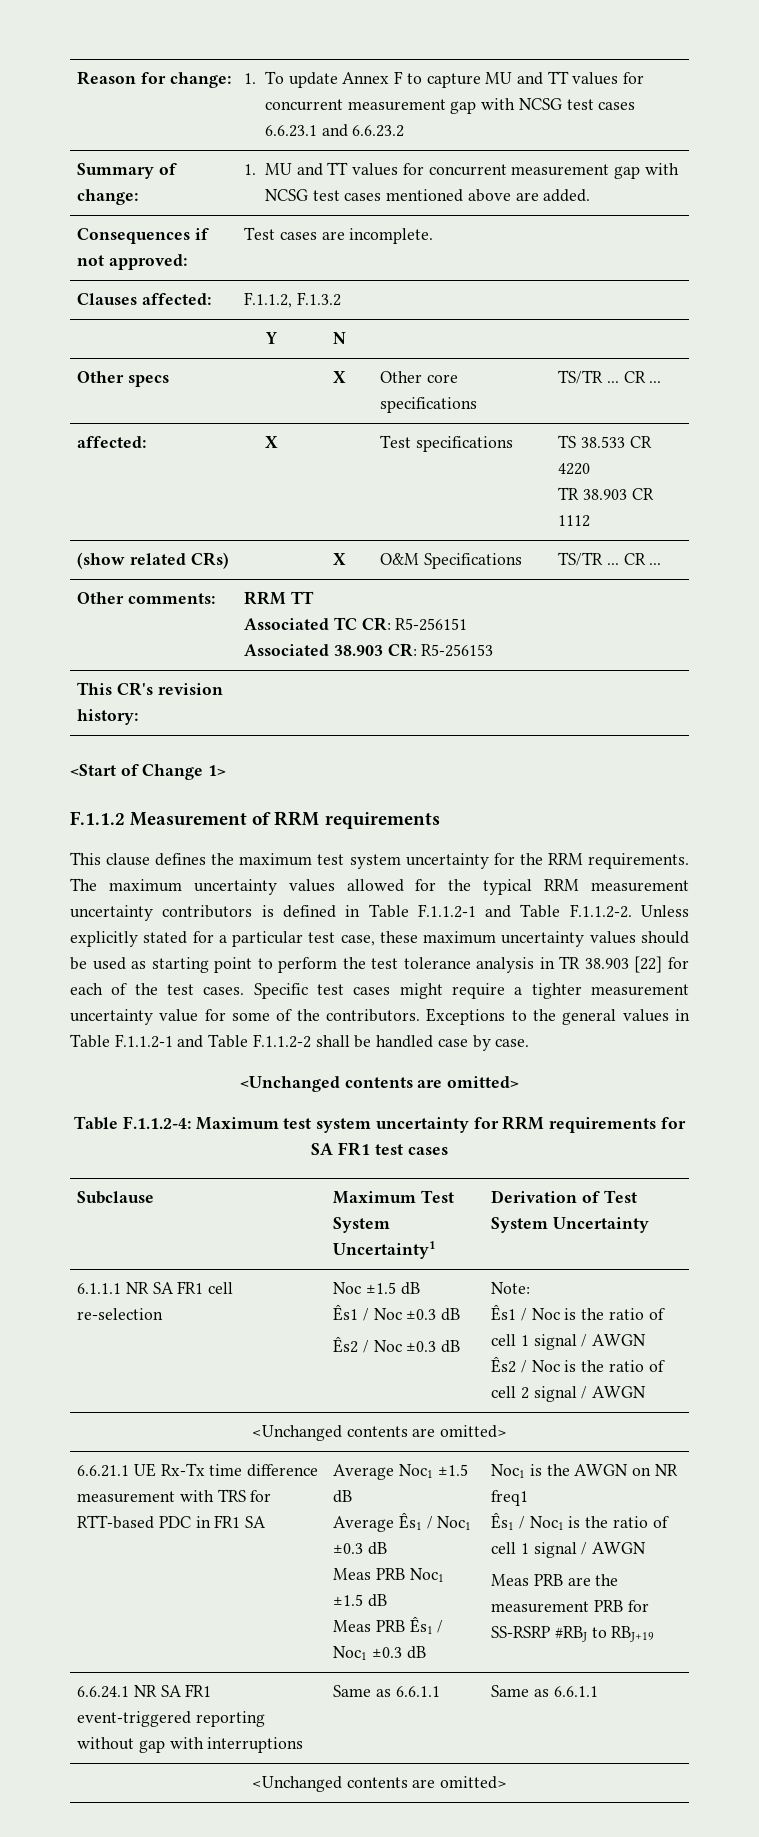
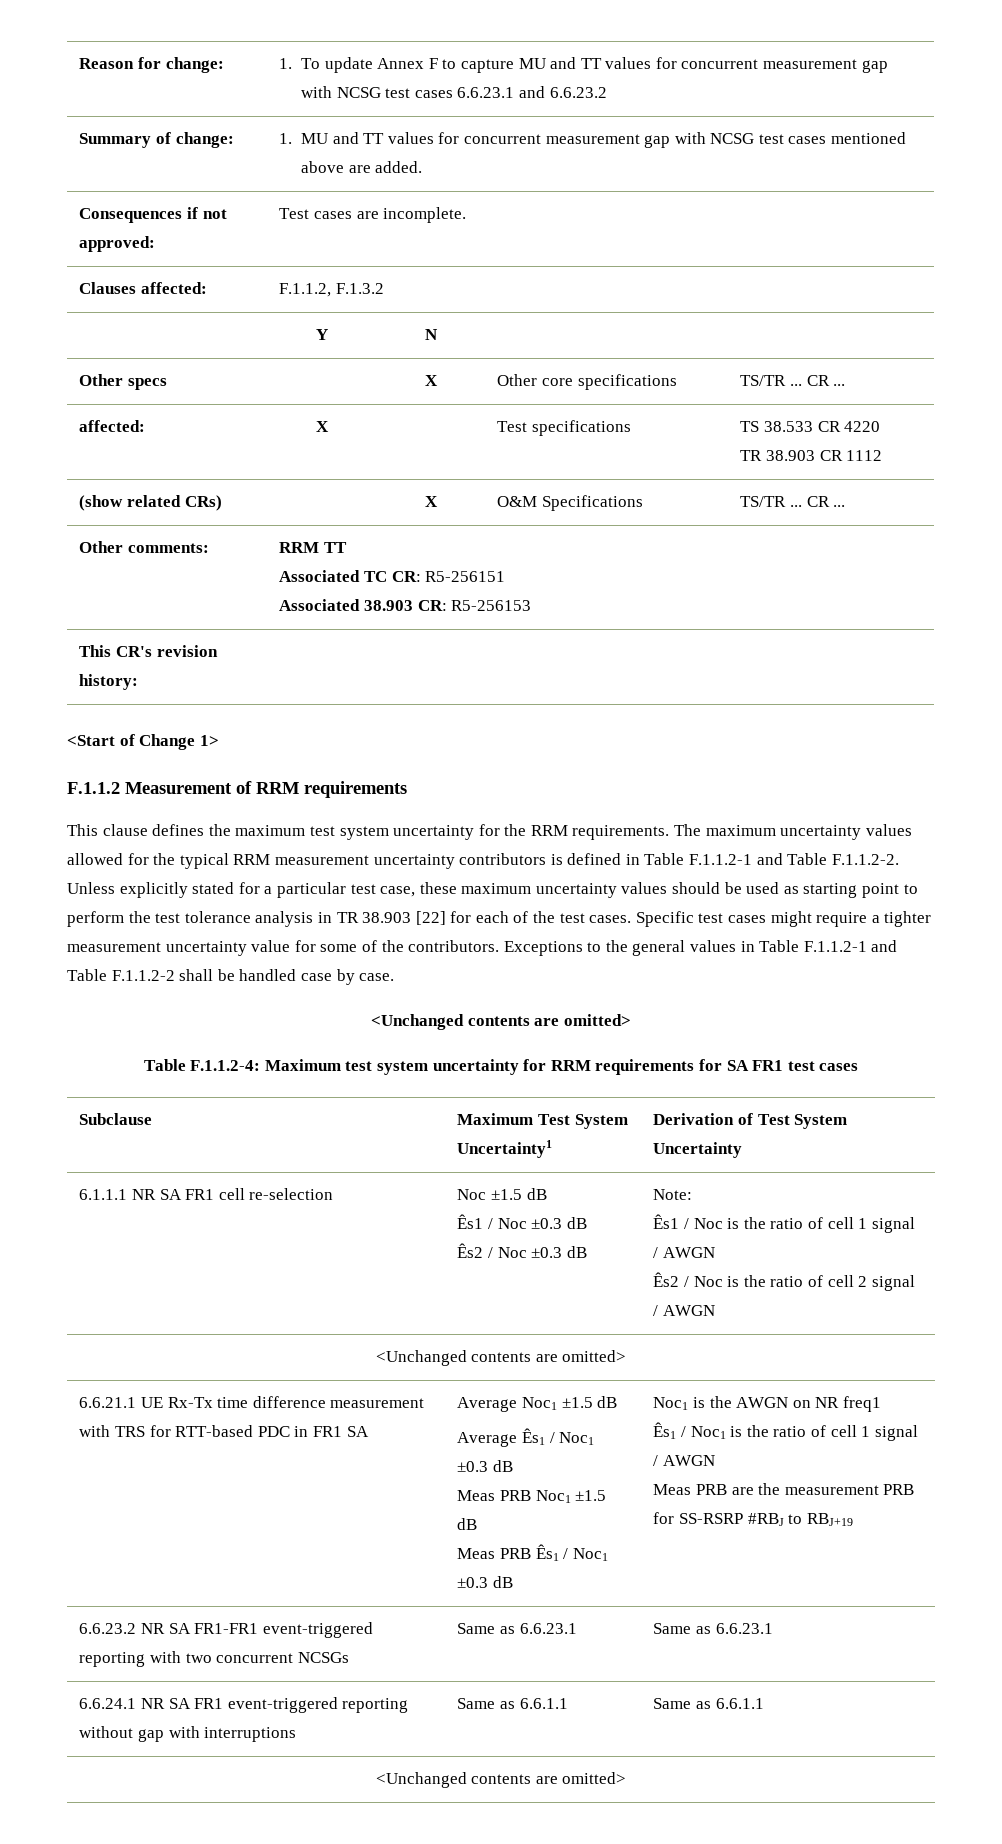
(655, 1634) none -> [79,1622,373,1638] [79,1651,349,1667] [457,1623,577,1634] [653,1623,773,1634] // 6.6.23.2 NR SA FR1-FR1 event-triggered reporting with two concurrent NCSGs | Same as 6.6.23.1 | Same as 6.6.23.1

